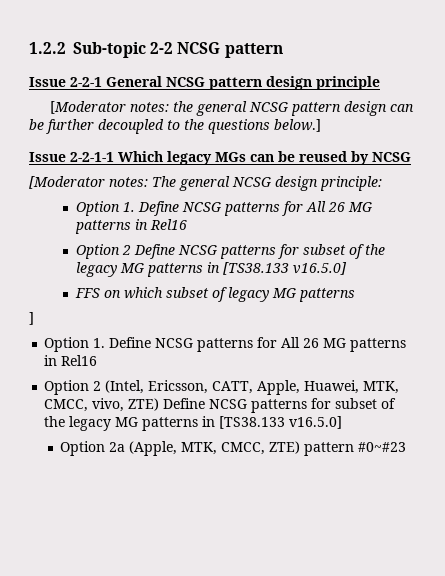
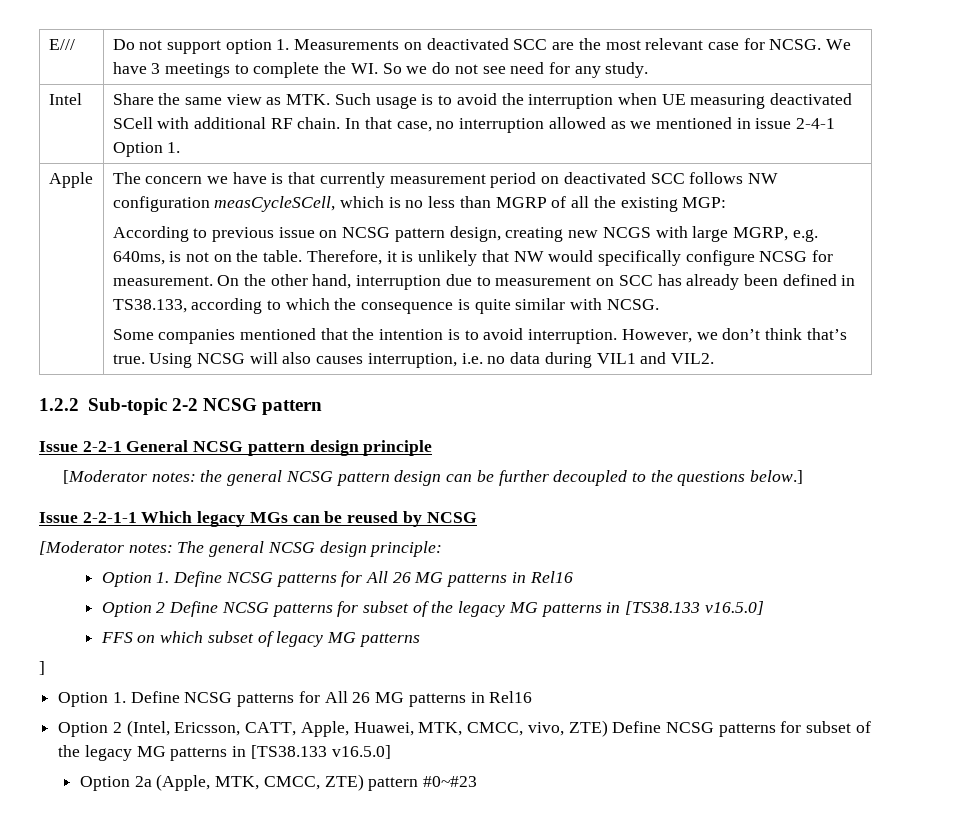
(29, 48) none -> [48,39,75,50] [112,38,852,54] [112,62,649,78] [48,93,82,105] [112,93,853,109] [112,117,836,133] [112,142,181,157] [48,172,93,188] [112,172,779,188] [112,196,727,212] [112,226,818,242] [112,250,834,266] [112,274,856,290] [112,298,659,314] [112,328,847,344] [112,352,715,368] E/// | Do not support option 1. Measurements on deactivated SCC are the most relevant case for NCSG. We have 3 meetings to complete the WI. So we do not see need for any study. // Intel | Share the same view as MTK. Such usage is to avoid the interruption when UE measuring deactivated SCell with additional RF chain. In that case, no interruption allowed as we mentioned in issue 2-4-1 Option 1. // Apple | The concern we have is that currently measurement period on deactivated SCC follows NW configuration measCycleSCell, which is no less than MGRP of all the existing MGP: // According to previous issue on NCSG pattern design, creating new NCGS with large MGRP, e.g. 640ms, is not on the table. Therefore, it is unlikely that NW would specifically configure NCSG for measurement. On the other hand, interruption due to measurement on SCC has already been defined in TS38.133, according to which the consequence is quite similar with NCSG. // Some companies mentioned that the intention is to avoid interruption. However, we don’t think that’s true. Using NCSG will also causes interruption, i.e. no data during VIL1 and VIL2. //

